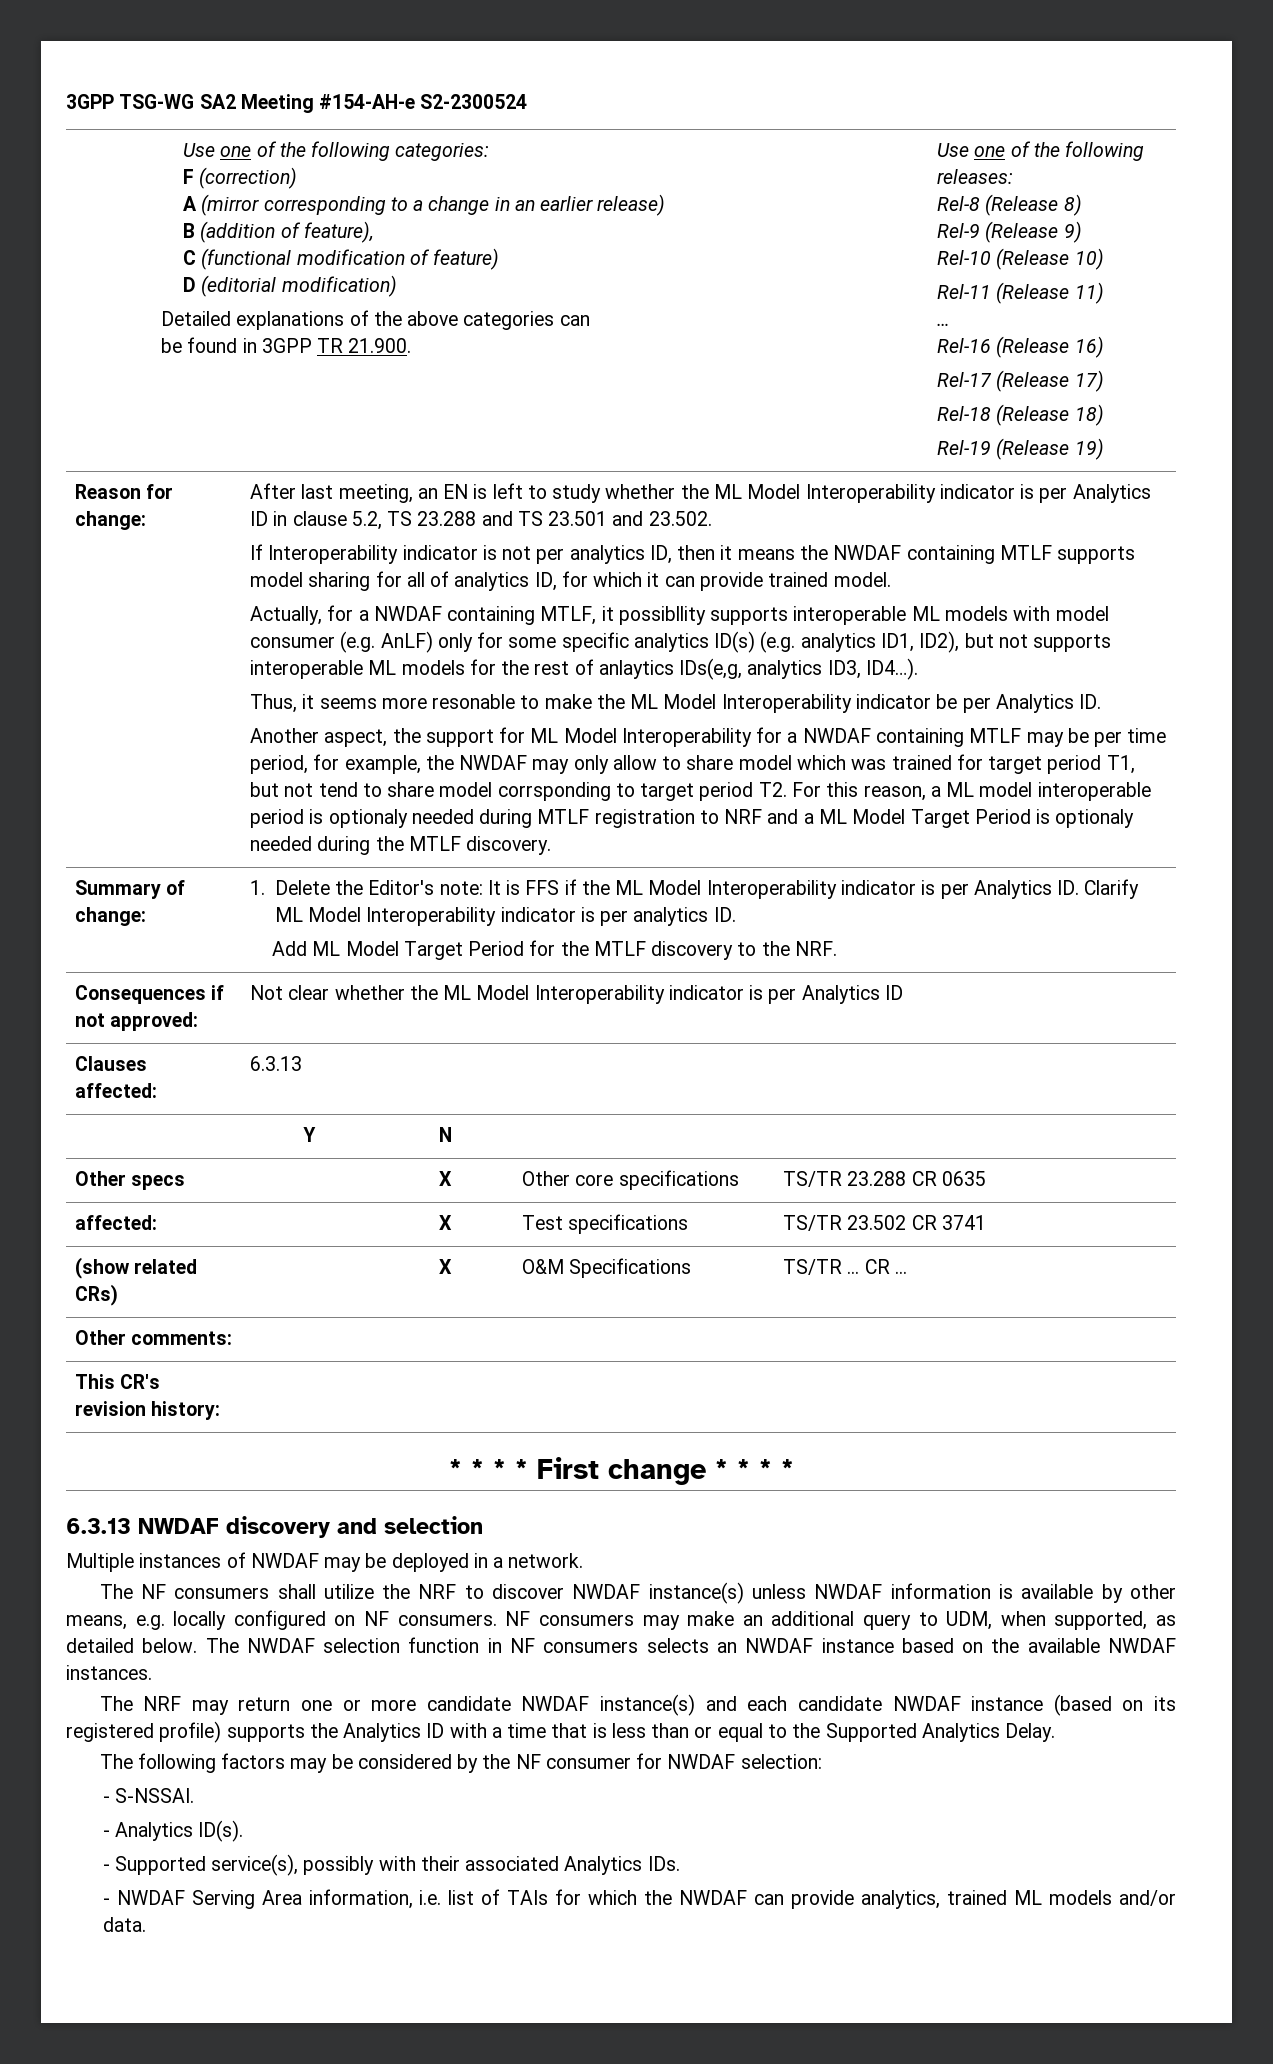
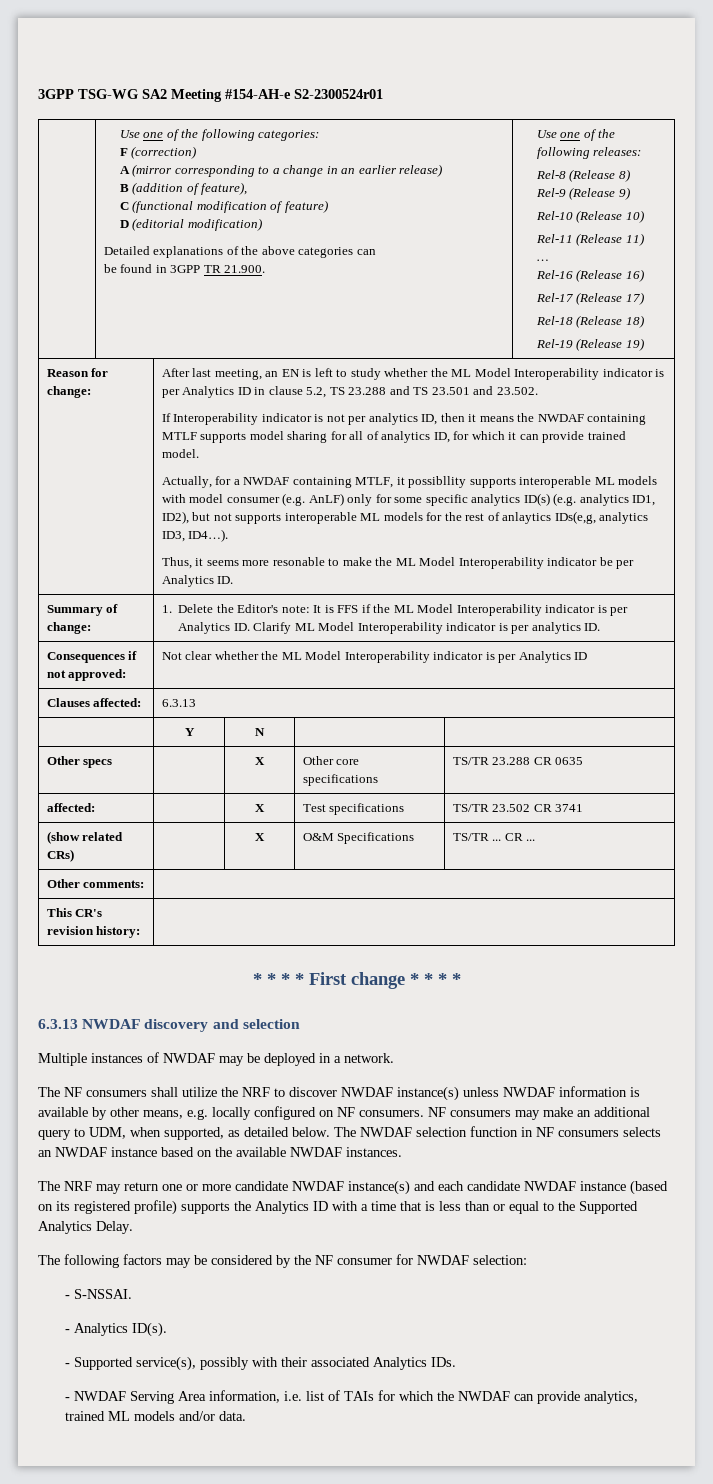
[420,94,528,109] S2-2300524 -> [294,89,383,99] S2-2300524r01
[250,727,1167,747] [250,754,1135,774] [250,782,1151,801] [250,809,1135,828] [250,836,552,855] // Another aspect, the support for ML Model Interoperability for a NWDAF containing MTLF may be per time period, for example, the NWDAF may only allow to share model which was trained for target period T1, but not tend to share model corrsponding to target period T2. For this reason, a ML model interoperable period is optionaly needed during MTLF registration to NRF and a ML Model Target Period is optionaly needed during the MTLF discovery. -> (234, 580) none
[272,940,837,960] // Add ML Model Target Period for the MTLF discovery to the NRF. -> (601, 627) none

